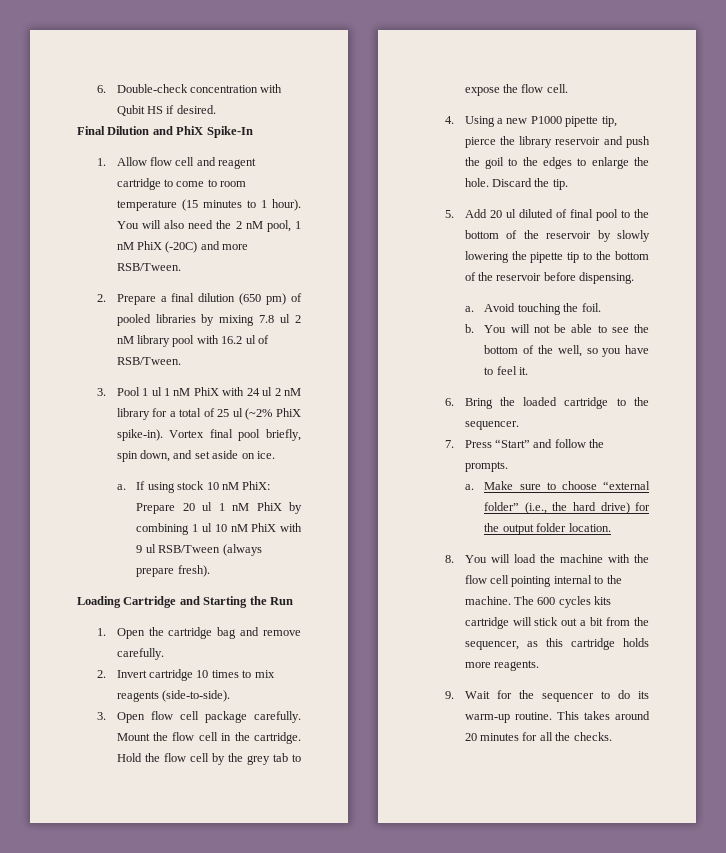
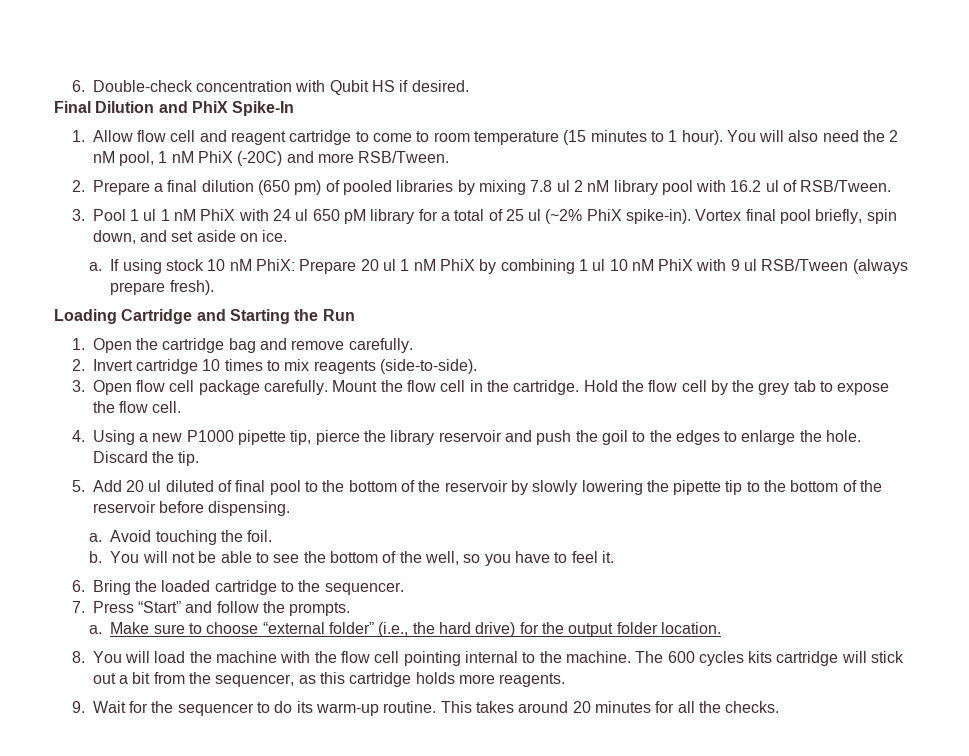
[274,388,301,396] 2 nM -> [312,209,366,224] 650 pM

